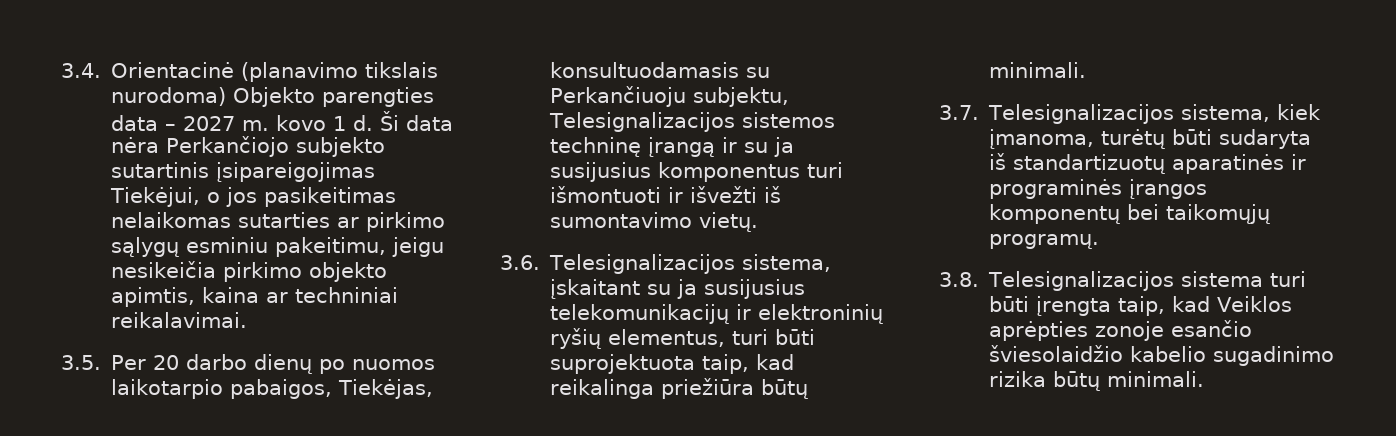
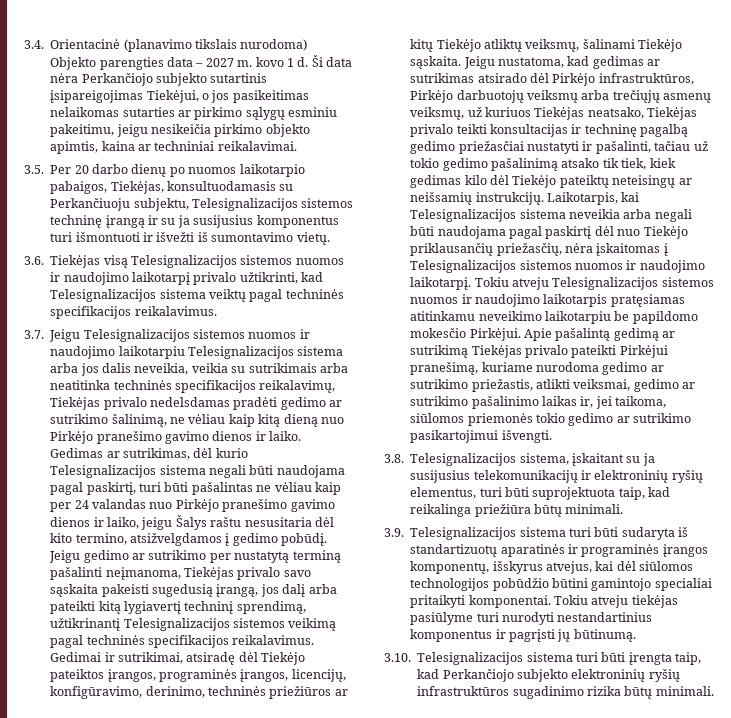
(540, 262) none -> [50,255,344,268] [50,272,324,285] [50,289,344,302] [50,306,217,319] [24,329,310,342] [50,346,344,359] [50,363,348,376] [50,380,336,393] [50,397,343,410] [50,414,344,427] [50,431,302,444] [50,448,248,460] [50,465,345,478] [50,482,341,495] [50,499,335,512] [50,515,334,530] [50,533,328,546] [49,550,341,563] [50,567,311,580] [50,584,337,597] [50,601,306,614] [50,618,337,631] [50,635,315,648] [50,652,306,665] [50,669,346,682] [50,686,348,699] [410,39,683,52] [410,56,661,69] [410,73,694,86] [410,90,712,103] [410,107,698,120] [410,124,689,137] [410,141,708,154] [410,158,676,171] [410,175,692,188] [410,192,640,205] [410,209,692,222] [410,226,688,239] [410,243,668,256] [410,260,705,273] [410,277,714,290] [410,294,685,307] [410,311,698,324] [410,328,676,341] [410,345,668,358] [410,362,664,375] [410,379,696,392] [410,396,667,409] [410,413,692,426] [410,430,552,443] [384,454,404,463] Tiekėjas visą Telesignalizacijos sistemos nuomos ir naudojimo laikotarpį privalo užtikrinti, kad Telesignalizacijos sistema veiktų pagal techninės specifikacijos reikalavimus. // 3.7. Jeigu Telesignalizacijos sistemos nuomos ir naudojimo laikotarpiu Telesignalizacijos sistema arba jos dalis neveikia, veikia su sutrikimais arba neatitinka techninės specifikacijos reikalavimų, Tiekėjas privalo nedelsdamas pradėti gedimo ar sutrikimo šalinimą, ne vėliau kaip kitą dieną nuo Pirkėjo pranešimo gavimo dienos ir laiko. Gedimas ar sutrikimas, dėl kurio Telesignalizacijos sistema negali būti naudojama pagal paskirtį, turi būti pašalintas ne vėliau kaip per 24 valandas nuo Pirkėjo pranešimo gavimo dienos ir laiko, jeigu Šalys raštu nesusitaria dėl kito termino, atsižvelgdamos į gedimo pobūdį. Jeigu gedimo ar sutrikimo per nustatytą terminą pašalinti neįmanoma, Tiekėjas privalo savo sąskaita pakeisti sugedusią įrangą, jos dalį arba pateikti kitą lygiavertį techninį sprendimą, užtikrinantį Telesignalizacijos sistemos veikimą pagal techninės specifikacijos reikalavimus. Gedimai ir sutrikimai, atsiradę dėl Tiekėjo pateiktos įrangos, programinės įrangos, licencijų, konfigūravimo, derinimo, techninės priežiūros ar kitų Tiekėjo atliktų veiksmų, šalinami Tiekėjo sąskaita. Jeigu nustatoma, kad gedimas ar sutrikimas atsirado dėl Pirkėjo infrastruktūros, Pirkėjo darbuotojų veiksmų arba trečiųjų asmenų veiksmų, už kuriuos Tiekėjas neatsako, Tiekėjas privalo teikti konsultacijas ir techninę pagalbą gedimo priežasčiai nustatyti ir pašalinti, tačiau už tokio gedimo pašalinimą atsako tik tiek, kiek gedimas kilo dėl Tiekėjo pateiktų neteisingų ar neišsamių instrukcijų. Laikotarpis, kai Telesignalizacijos sistema neveikia arba negali būti naudojama pagal paskirtį dėl nuo Tiekėjo priklausančių priežasčių, nėra įskaitomas į Telesignalizacijos sistemos nuomos ir naudojimo laikotarpį. Tokiu atveju Telesignalizacijos sistemos nuomos ir naudojimo laikotarpis pratęsiamas atitinkamu neveikimo laikotarpiu be papildomo mokesčio Pirkėjui. Apie pašalintą gedimą ar sutrikimą Tiekėjas privalo pateikti Pirkėjui pranešimą, kuriame nurodoma gedimo ar sutrikimo priežastis, atlikti veiksmai, gedimo ar sutrikimo pašalinimo laikas ir, jei taikoma, siūlomos priemonės tokio gedimo ar sutrikimo pasikartojimui išvengti. // 3.8.
[939,104,1322,124] [989,129,1166,149] 3.7. Telesignalizacijos sistema, kiek įmanoma, turėtų -> [384,527,591,540] 3.9. Telesignalizacijos sistema turi
[989,204,1271,224] [989,234,1100,249] [939,272,979,287] komponentų bei taikomųjų programų. // 3.8. -> [410,561,694,574] [410,578,712,591] [410,595,678,608] [410,612,653,625] [410,629,636,642] [384,653,411,662] komponentų, išskyrus atvejus, kai dėl siūlomos technologijos pobūdžio būtini gamintojo specialiai pritaikyti komponentai. Tokiu atveju tiekėjas pasiūlyme turi nurodyti nestandartinius komponentus ir pagrįsti jų būtinumą. // 3.10.
[1217,296,1293,312] [989,320,1253,341] [989,345,1207,362] Veiklos aprėpties zonoje esančio šviesolaidžio kabelio -> [442,669,680,682] [417,686,510,696] Perkančiojo subjekto elektroninių ryšių infrastruktūros

